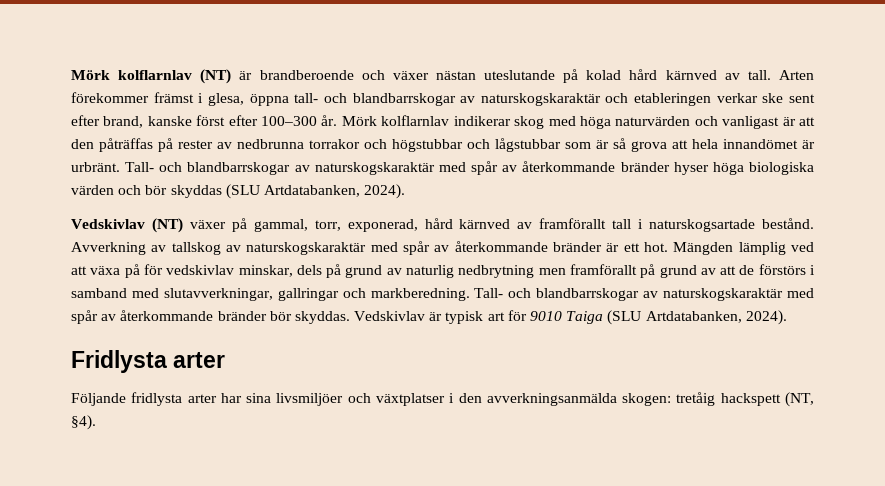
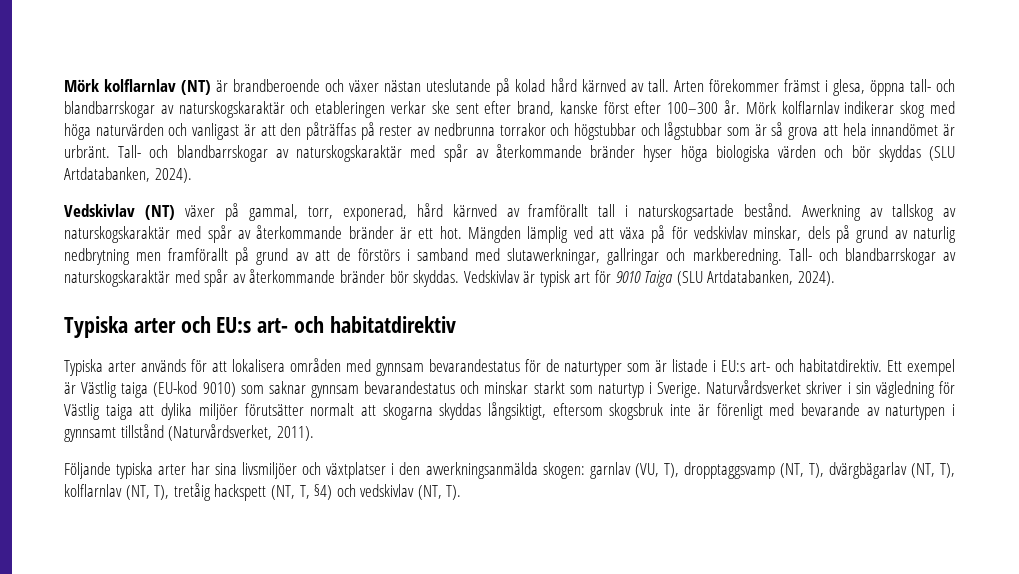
[71,350,226,373] Fridlysta arter -> [64,316,456,338] [64,358,956,376] [64,380,955,398] [64,402,956,420] [64,424,314,442] Typiska arter och EU:s art- och habitatdirektiv // Typiska arter används för att lokalisera områden med gynnsam bevarandestatus för de naturtyper som är listade i EU:s art- och habitatdirektiv. Ett exempel är Västlig taiga (EU-kod 9010) som saknar gynnsam bevarandestatus och minskar starkt som naturtyp i Sverige. Naturvårdsverket skriver i sin vägledning för Västlig taiga att dylika miljöer förutsätter normalt att skogarna skyddas långsiktigt, eftersom skogsbruk inte är förenligt med bevarande av naturtypen i gynnsamt tillstånd (Naturvårdsverket, 2011).
[131,392,183,406] fridlysta -> [116,462,154,479] typiska
[676,392,815,407] [71,415,96,430] tretåig hackspett (NT, §4). -> [589,462,956,479] [64,483,462,501] garnlav (VU, T), dropptaggsvamp (NT, T), dvärgbägarlav (NT, T), kolflarnlav (NT, T), tretåig hackspett (NT, T, §4) och vedskivlav (NT, T).

